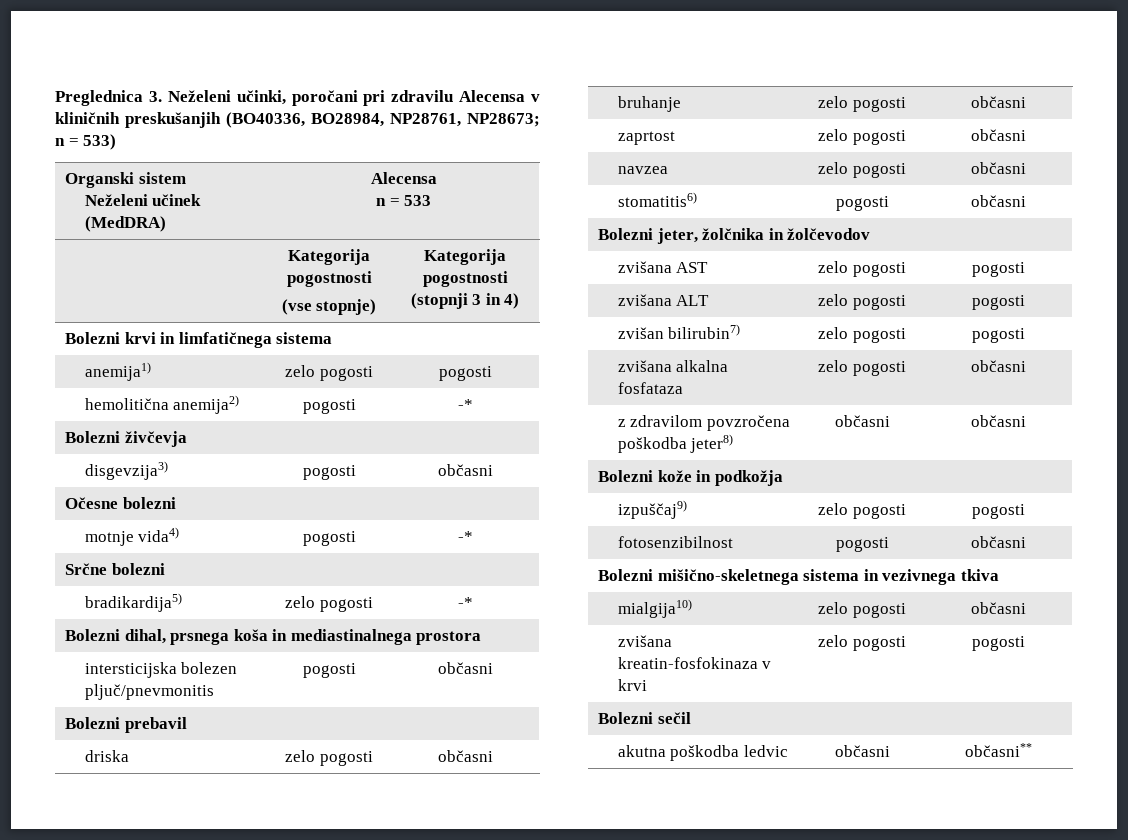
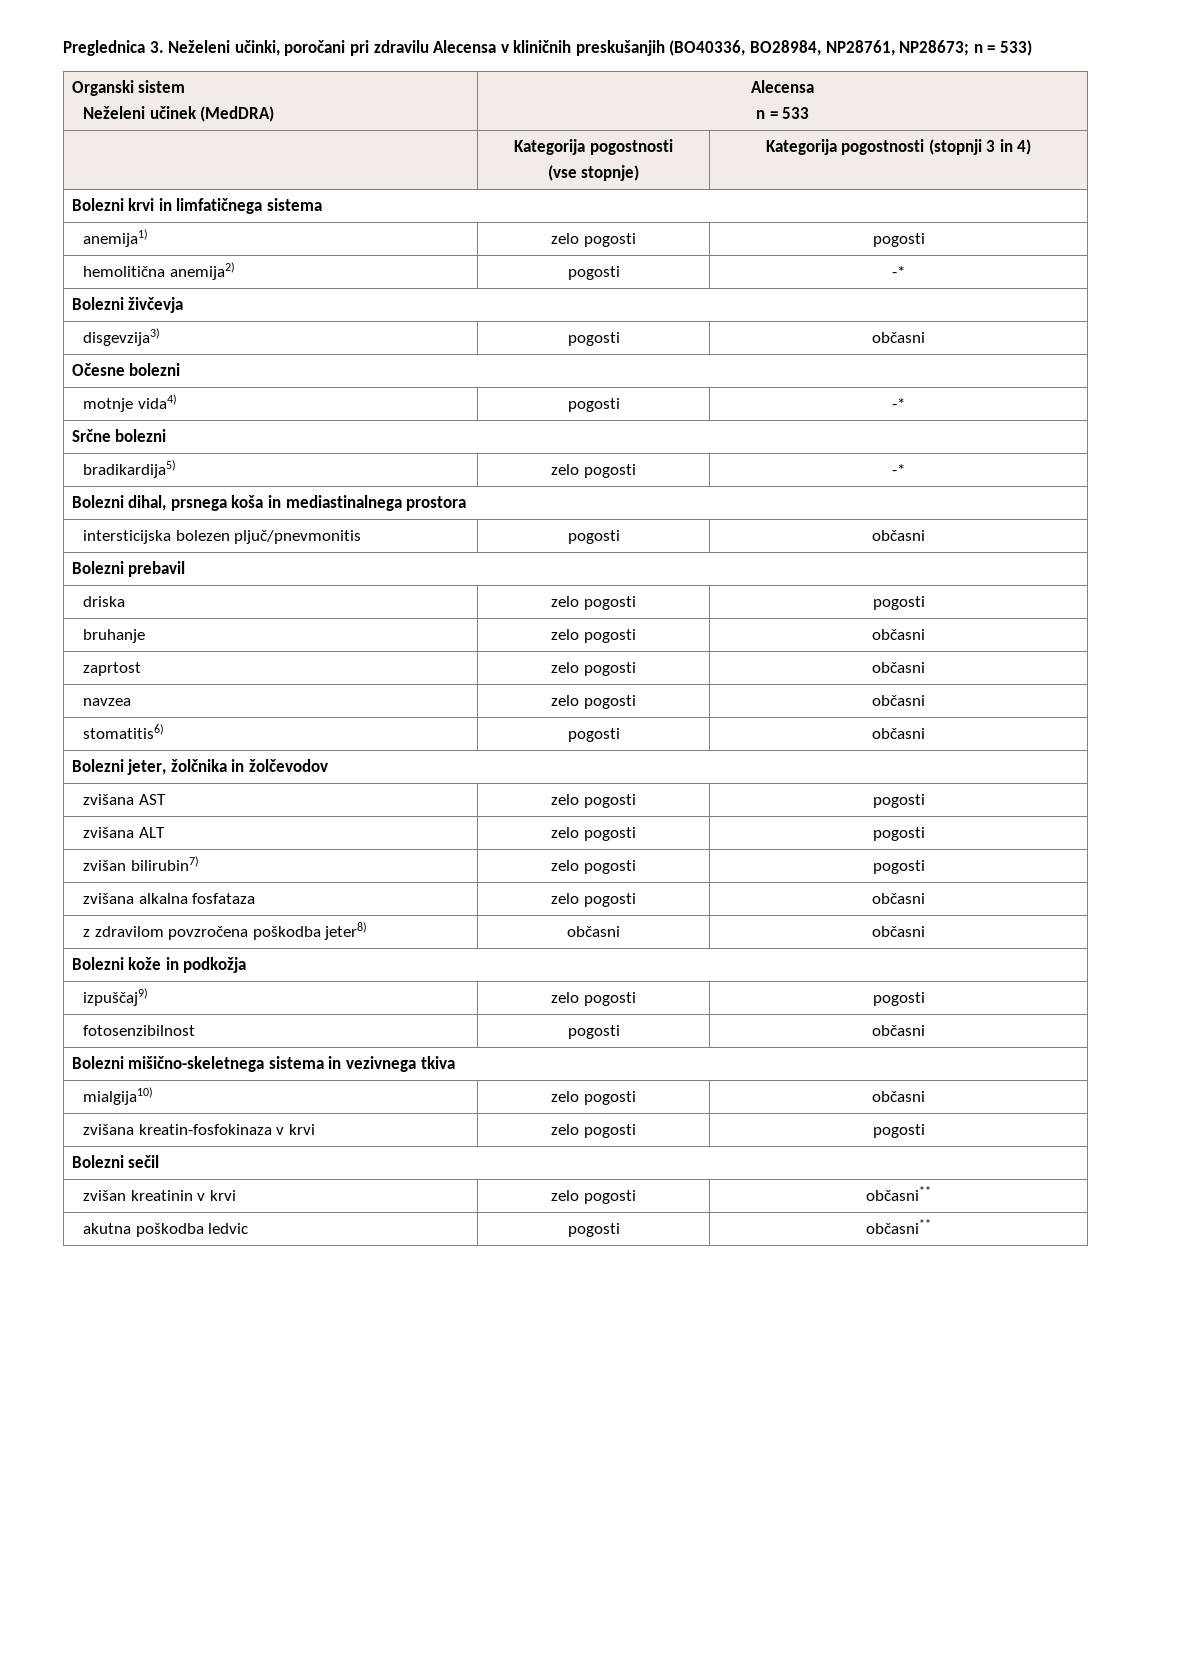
[437,750,493,762] občasni -> [872,596,925,610] pogosti
(691, 718) none -> [82,1190,236,1201] [551,1190,636,1204] [866,1186,931,1201] // zvišan kreatinin v krvi | zelo pogosti | občasni**
[834,745,890,757] občasni -> [567,1223,620,1237] pogosti

